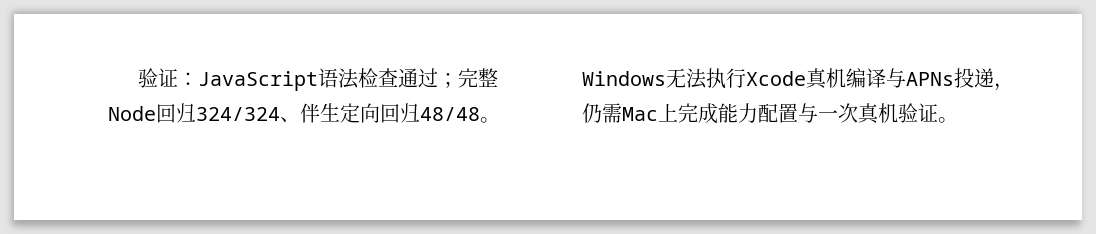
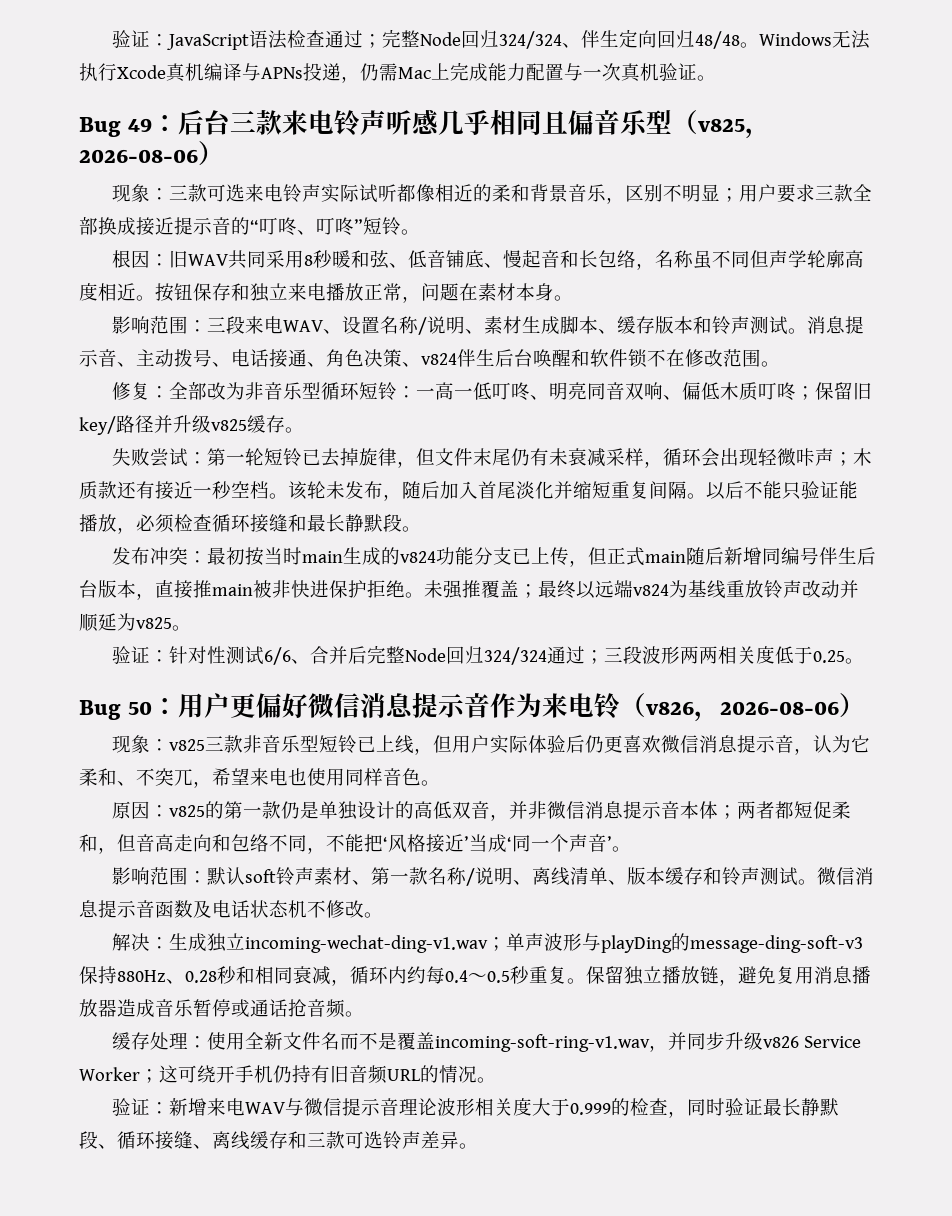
(958, 120) none -> [79,109,771,139] [79,141,224,166] [111,184,872,204] [79,217,420,236] [111,250,864,270] [79,283,573,303] [111,316,864,335] [79,349,780,368] [111,382,872,401] [79,415,304,435] [111,448,872,468] [79,481,858,501] [79,514,421,534] [111,547,876,567] [79,580,859,600] [79,613,191,632] [111,645,864,665] [79,692,865,722] [111,735,870,755] [79,768,440,788] [111,801,851,821] [79,834,631,854] [111,867,874,886] [79,900,383,918] [111,933,863,953] [79,966,871,986] [79,999,364,1018] [111,1032,861,1052] [79,1065,496,1084] [111,1098,839,1118] [79,1131,478,1150] // Bug 49：后台三款来电铃声听感几乎相同且偏音乐型（v825，2026-08-06） // 现象：三款可选来电铃声实际试听都像相近的柔和背景音乐，区别不明显；用户要求三款全部换成接近提示音的“叮咚、叮咚”短铃。 // 根因：旧WAV共同采用8秒暖和弦、低音铺底、慢起音和长包络，名称虽不同但声学轮廓高度相近。按钮保存和独立来电播放正常，问题在素材本身。 // 影响范围：三段来电WAV、设置名称/说明、素材生成脚本、缓存版本和铃声测试。消息提示音、主动拨号、电话接通、角色决策、v824伴生后台唤醒和软件锁不在修改范围。 // 修复：全部改为非音乐型循环短铃：一高一低叮咚、明亮同音双响、偏低木质叮咚；保留旧key/路径并升级v825缓存。 // 失败尝试：第一轮短铃已去掉旋律，但文件末尾仍有未衰减采样，循环会出现轻微咔声；木质款还有接近一秒空档。该轮未发布，随后加入首尾淡化并缩短重复间隔。以后不能只验证能播放，必须检查循环接缝和最长静默段。 // 发布冲突：最初按当时main生成的v824功能分支已上传，但正式main随后新增同编号伴生后台版本，直接推main被非快进保护拒绝。未强推覆盖；最终以远端v824为基线重放铃声改动并顺延为v825。 // 验证：针对性测试6/6、合并后完整Node回归324/324通过；三段波形两两相关度低于0.25。 // Bug 50：用户更偏好微信消息提示音作为来电铃（v826，2026-08-06） // 现象：v825三款非音乐型短铃已上线，但用户实际体验后仍更喜欢微信消息提示音，认为它柔和、不突兀，希望来电也使用同样音色。 // 原因：v825的第一款仍是单独设计的高低双音，并非微信消息提示音本体；两者都短促柔和，但音高走向和包络不同，不能把‘风格接近’当成‘同一个声音’。 // 影响范围：默认soft铃声素材、第一款名称/说明、离线清单、版本缓存和铃声测试。微信消息提示音函数及电话状态机不修改。 // 解决：生成独立incoming-wechat-ding-v1.wav；单声波形与playDing的message-ding-soft-v3保持880Hz、0.28秒和相同衰减，循环内约每0.4～0.5秒重复。保留独立播放链，避免复用消息播放器造成音乐暂停或通话抢音频。 // 缓存处理：使用全新文件名而不是覆盖incoming-soft-ring-v1.wav，并同步升级v826 Service Worker；这可绕开手机仍持有旧音频URL的情况。 // 验证：新增来电WAV与微信提示音理论波形相关度大于0.999的检查，同时验证最长静默段、循环接缝、离线缓存和三款可选铃声差异。

